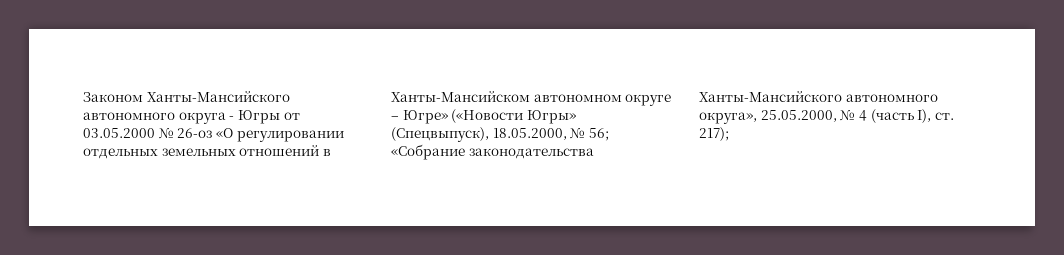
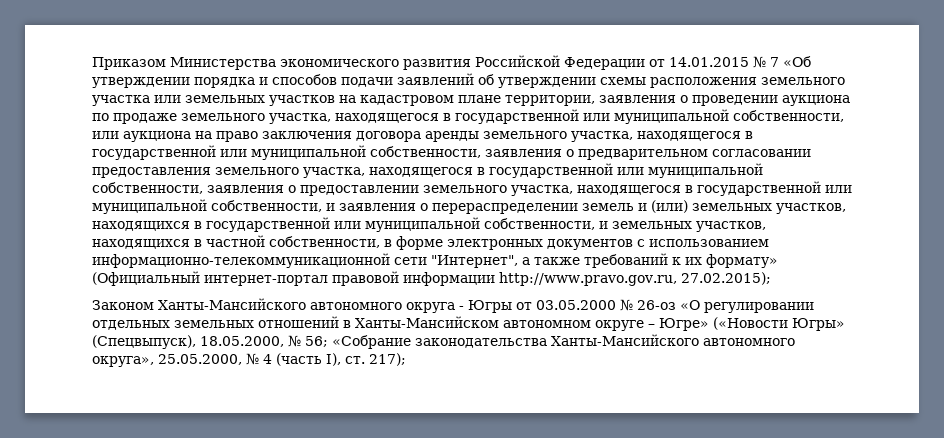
(83, 97) none -> [92,55,811,70] [92,73,845,88] [92,95,850,106] [92,109,844,124] [92,131,753,142] [92,145,811,160] [92,163,763,178] [92,181,852,196] [92,199,846,214] [92,217,766,232] [92,235,769,250] [92,253,778,268] [92,271,771,286] Приказом Министерства экономического развития Российской Федерации от 14.01.2015 № 7 «Об утверждении порядка и способов подачи заявлений об утверждении схемы расположения земельного участка или земельных участков на кадастровом плане территории, заявления о проведении аукциона по продаже земельного участка, находящегося в государственной или муниципальной собственности, или аукциона на право заключения договора аренды земельного участка, находящегося в государственной или муниципальной собственности, заявления о предварительном согласовании предоставления земельного участка, находящегося в государственной или муниципальной собственности, заявления о предоставлении земельного участка, находящегося в государственной или муниципальной собственности, и заявления о перераспределении земель и (или) земельных участков, находящихся в государственной или муниципальной собственности, и земельных участков, находящихся в частной собственности, в форме электронных документов с использованием информационно-телекоммуникационной сети "Интернет", а также требований к их формату» (Официальный интернет-портал правовой информации http://www.pravo.gov.ru, 27.02.2015); //

